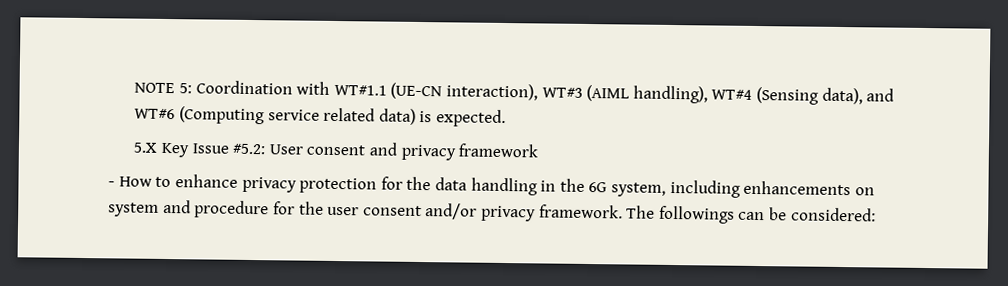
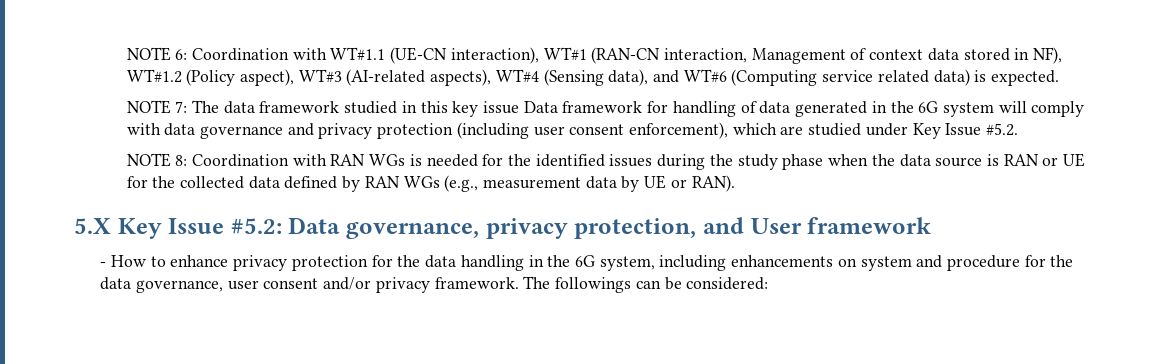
[134,82,193,94] NOTE 5: -> [126,47,188,61] NOTE 6:
[541,84,708,104] WT#3 (AIML handling), -> [543,47,1063,64] [126,69,492,86] WT#1 (RAN-CN interaction, Management of context data stored in NF), WT#1.2 (Policy aspect), WT#3 (AI-related aspects),
[133,142,456,161] 5.X Key Issue #5.2: User consent and privacy -> [126,100,1085,117] [126,122,1019,139] [126,153,1086,170] [126,175,735,192] [74,217,802,239] NOTE 7: The data framework studied in this key issue Data framework for handling of data generated in the 6G system will comply with data governance and privacy protection (including user consent enforcement), which are studied under Key Issue #5.2. // NOTE 8: Coordination with RAN WGs is needed for the identified issues during the study phase when the data source is RAN or UE for the collected data defined by RAN WGs (e.g., measurement data by UE or RAN). // 5.X Key Issue #5.2: Data governance, privacy protection, and User
(324, 208) none -> [100,277,223,293] data governance,

